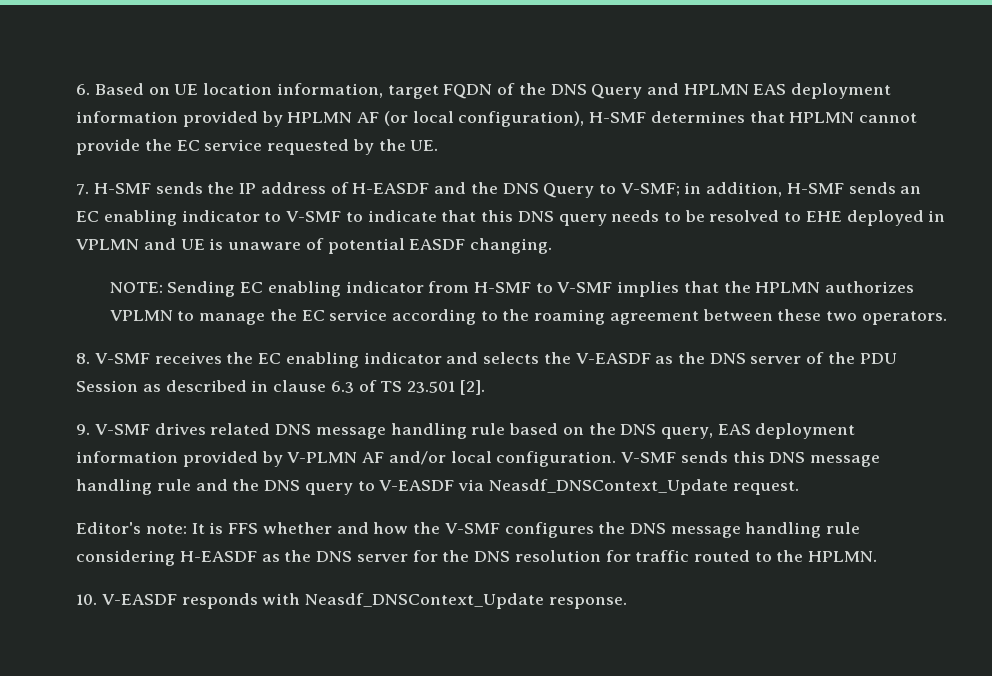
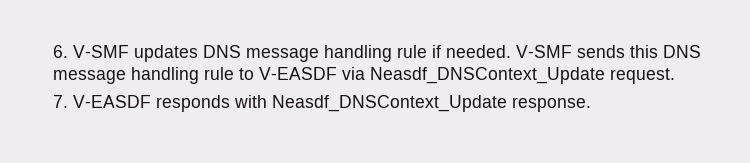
[95,83,892,99] [76,111,918,127] [76,139,439,155] [76,182,922,198] [76,210,946,226] [76,238,553,254] [109,281,915,297] [109,309,947,325] [76,352,897,368] [76,380,485,395] [76,423,856,439] [76,451,617,467] Based on UE location information, target FQDN of the DNS Query and HPLMN EAS deployment information provided by HPLMN AF (or local configuration), H-SMF determines that HPLMN cannot provide the EC service requested by the UE. // 7. H-SMF sends the IP address of H-EASDF and the DNS Query to V-SMF; in addition, H-SMF sends an EC enabling indicator to V-SMF to indicate that this DNS query needs to be resolved to EHE deployed in VPLMN and UE is unaware of potential EASDF changing. // NOTE: Sending EC enabling indicator from H-SMF to V-SMF implies that the HPLMN authorizes VPLMN to manage the EC service according to the roaming agreement between these two operators. // 8. V-SMF receives the EC enabling indicator and selects the V-EASDF as the DNS server of the PDU Session as described in clause 6.3 of TS 23.501 [2]. // 9. V-SMF drives related DNS message handling rule based on the DNS query, EAS deployment information provided by V-PLMN AF and/or local configuration. -> [72,45,511,62] V-SMF updates DNS message handling rule if needed.
[195,479,353,495] and the DNS query -> (234, 73) none
[76,522,861,538] [76,550,878,566] [76,594,98,605] Editor's note: It is FFS whether and how the V-SMF configures the DNS message handling rule considering H-EASDF as the DNS server for the DNS resolution for traffic routed to the HPLMN. // 10. -> [52,95,68,108] 7.

